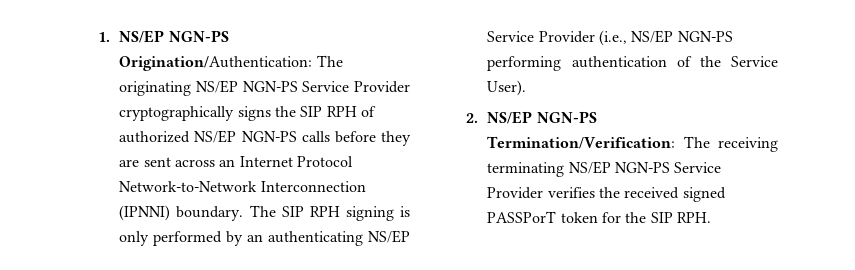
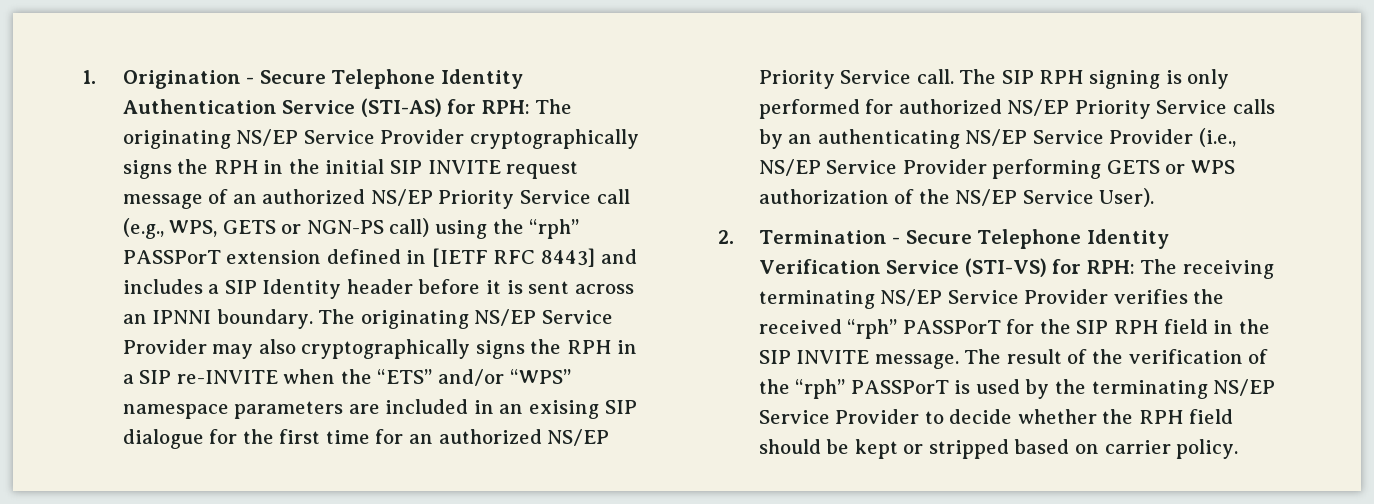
[119,30,229,43] [119,55,343,71] [119,80,298,96] NS/EP NGN-PS Origination/Authentication: The originating NS/EP NGN-PS -> [122,69,523,89] [122,98,573,117] [122,129,299,149] Origination - Secure Telephone Identity Authentication Service (STI-AS) for RPH: The originating NS/EP
[300,106,376,117] [119,130,411,146] [119,156,353,167] [119,181,366,192] [119,205,244,221] SIP RPH of authorized NS/EP NGN-PS calls before they are sent across an Internet Protocol Network-to-Network Interconnection (IPNNI) boundary. -> [213,159,579,179] [122,189,630,209] [122,218,580,239] [122,248,637,267] [122,279,634,299] [122,309,613,329] [122,339,637,359] [122,369,571,386] [122,399,637,419] [122,429,610,449] [758,69,954,89] RPH in the initial SIP INVITE request message of an authorized NS/EP Priority Service call (e.g., WPS, GETS or NGN-PS call) using the “rph” PASSPorT extension defined in [IETF RFC 8443] and includes a SIP Identity header before it is sent across an IPNNI boundary. The originating NS/EP Service Provider may also cryptographically signs the RPH in a SIP re-INVITE when the “ETS” and/or “WPS” namespace parameters are included in an exising SIP dialogue for the first time for an authorized NS/EP Priority Service call.
(223, 238) none -> [865,99,1275,119] for authorized NS/EP Priority Service calls
[677,31,733,42] [487,56,721,71] NGN-PS performing authentication of the -> [826,159,1235,179] [758,189,1018,206] Service Provider performing GETS or WPS authorization of the NS/EP
[487,111,597,124] [487,136,676,149] NS/EP NGN-PS Termination/Verification: -> [758,229,1169,249] [758,258,1135,277] Termination - Secure Telephone Identity Verification Service (STI-VS) for RPH:
[614,162,670,173] NGN-PS -> (943, 297) none
[682,187,726,202] [487,211,711,223] signed PASSPorT token for the SIP RPH. -> [847,319,1270,339] [758,349,1269,369] [758,379,1276,399] [758,409,1233,424] [758,439,1239,459] “rph” PASSPorT for the SIP RPH field in the SIP INVITE message. The result of the verification of the “rph” PASSPorT is used by the terminating NS/EP Service Provider to decide whether the RPH field should be kept or stripped based on carrier policy.

